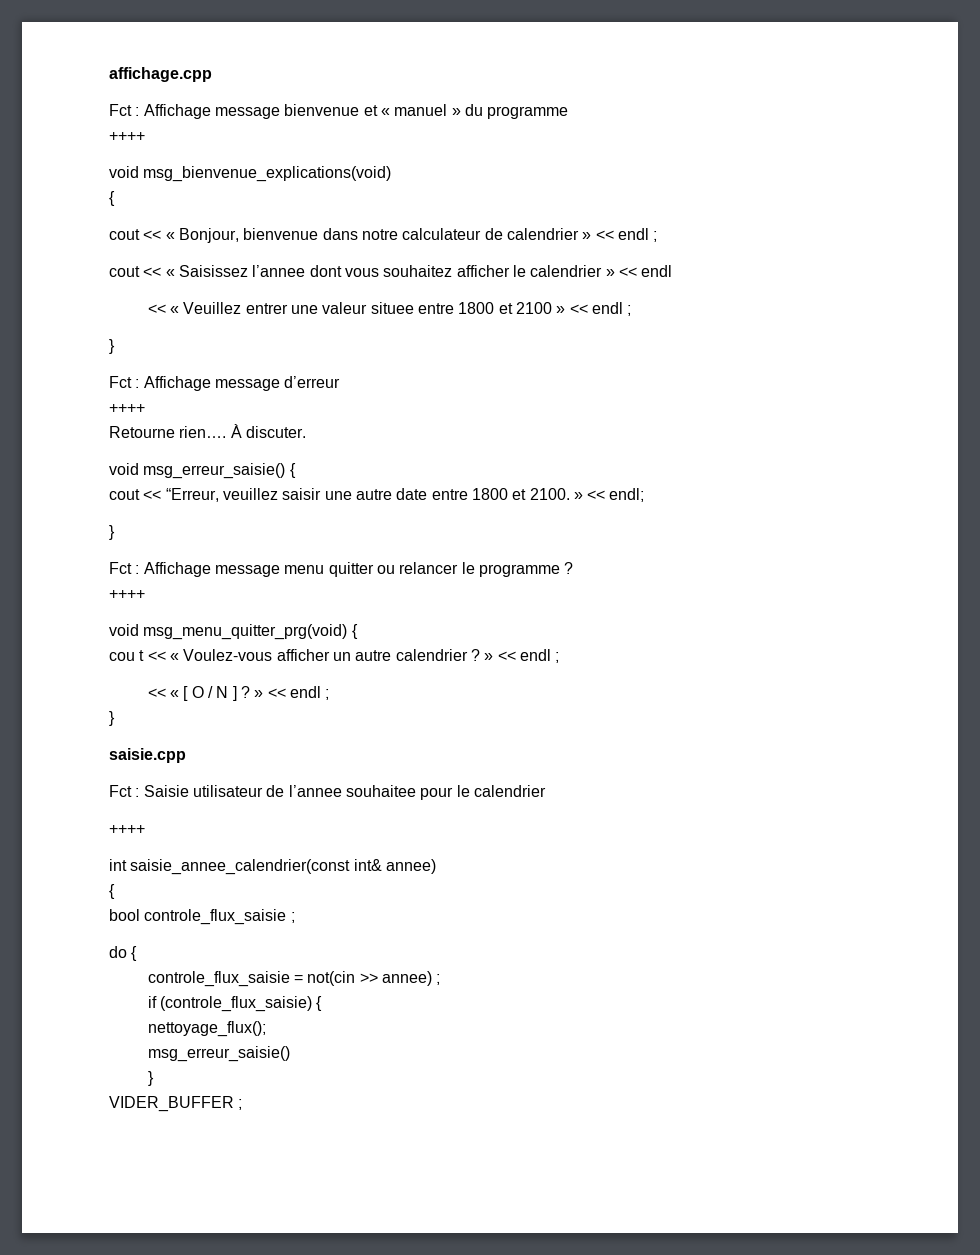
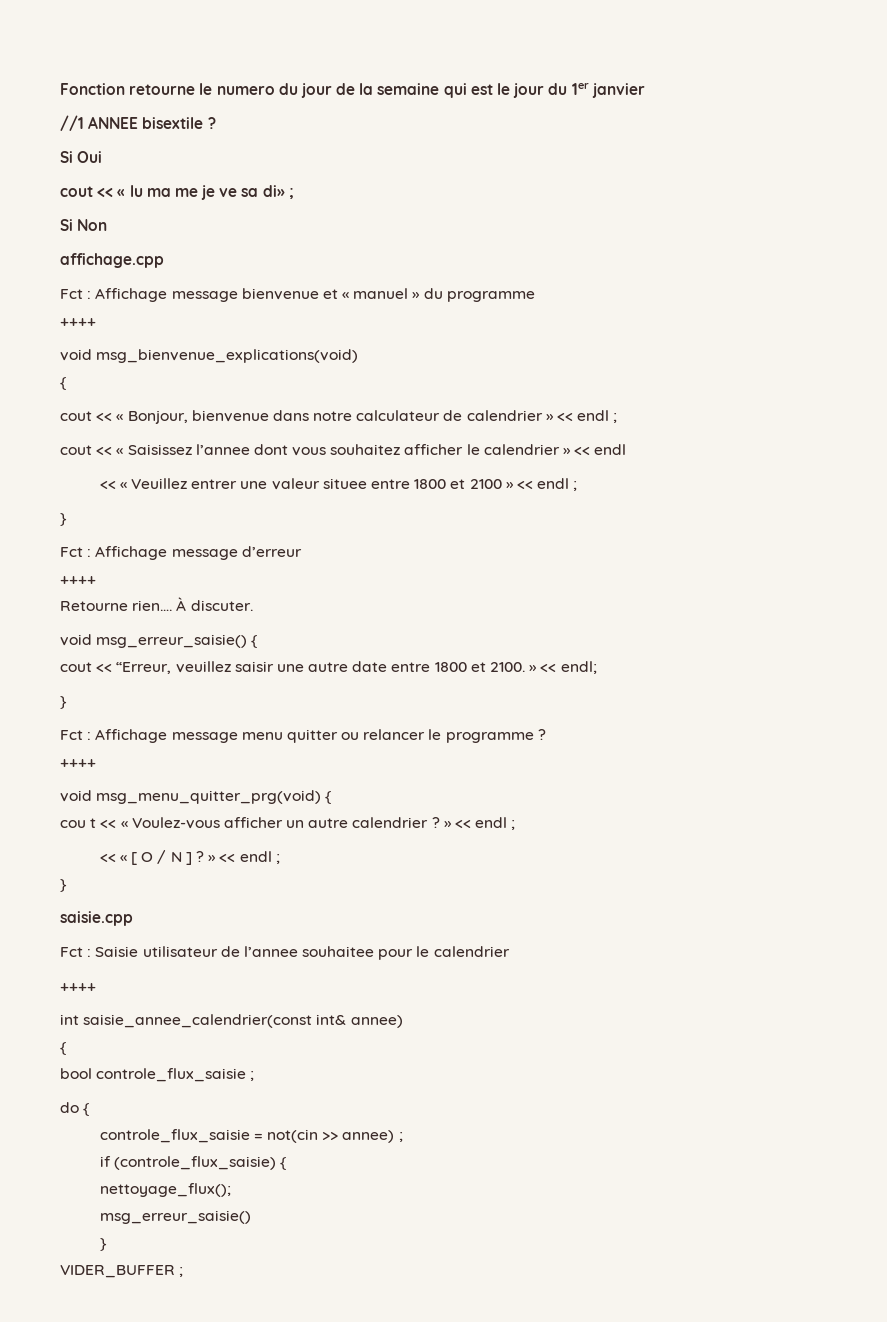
(109, 74) none -> [60,83,645,98] [60,115,216,131] [60,151,103,163] [60,185,294,200] [60,219,108,231] Fonction retourne le numero du jour de la semaine qui est le jour du 1er janvier // //1 ANNEE bisextile ? // Si Oui // cout << « lu ma me je ve sa di» ; // Si Non //

